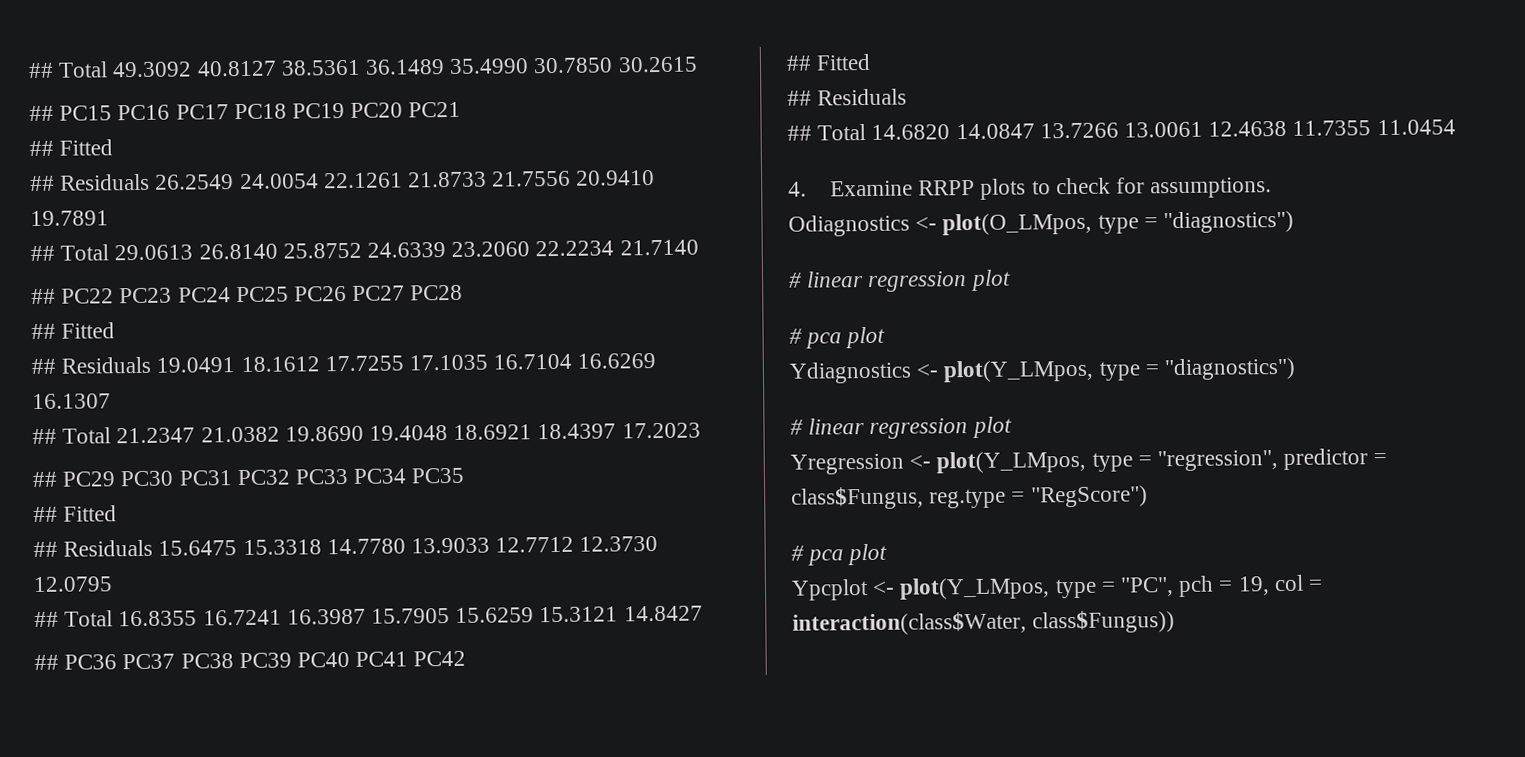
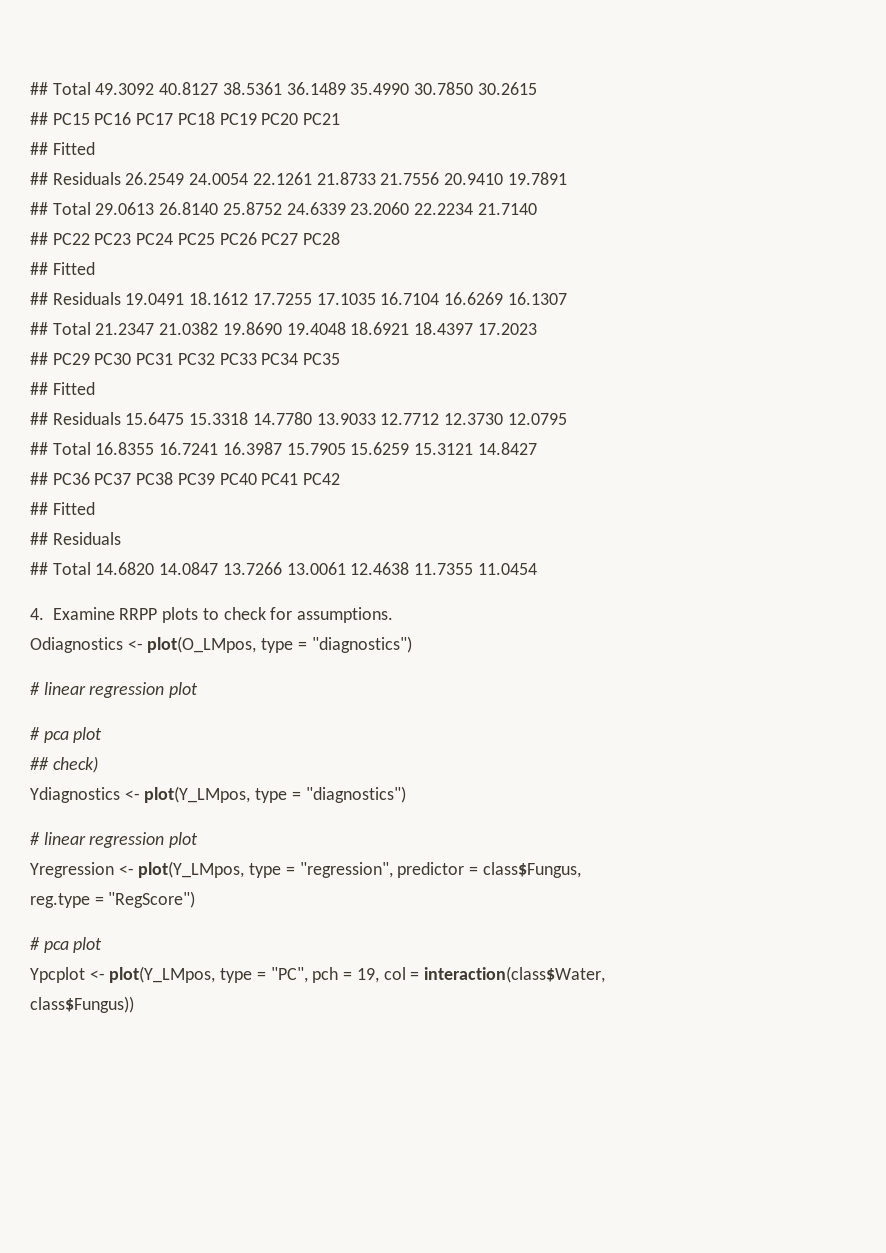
(886, 337) none -> [30,756,98,773] // ## check)
(924, 498) none -> (581, 870) //
(1027, 623) none -> (605, 974) //

